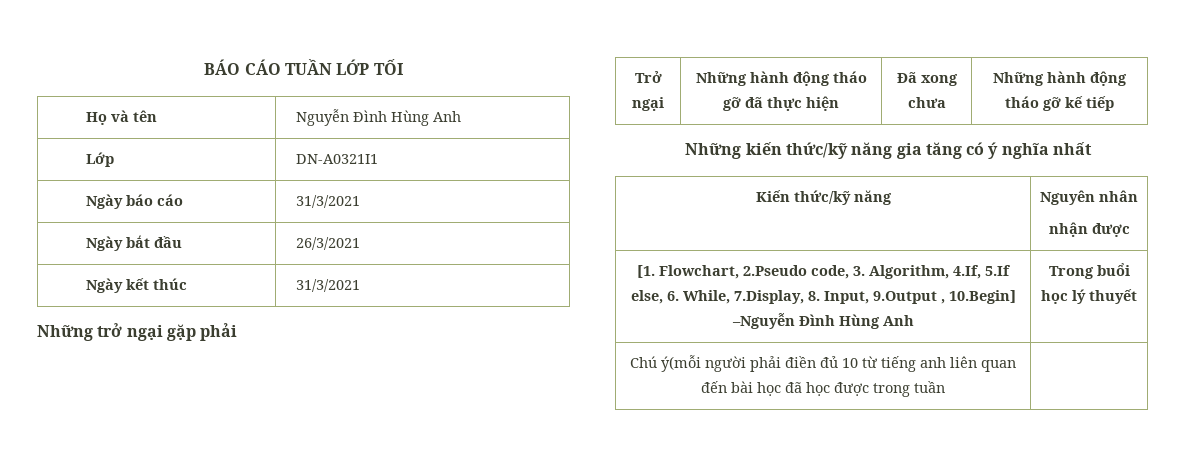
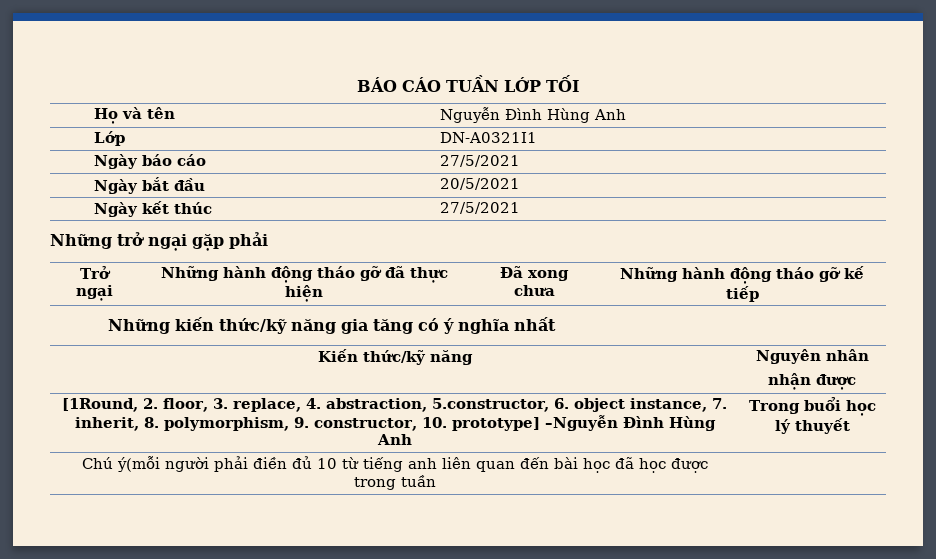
[296,195,361,208] 31/3/2021 -> [440,155,521,167] 27/5/2021
[296,237,361,250] 26/3/2021 -> [440,178,521,190] 20/5/2021
[296,279,361,292] 31/3/2021 -> [440,202,521,214] 27/5/2021
[637,265,1010,279] [630,290,1016,304] [1. Flowchart, 2.Pseudo code, 3. Algorithm, 4.If, 5.If else, 6. While, 7.Display, 8. Input, 9.Output , 10.Begin] -> [61,398,728,412] [74,417,540,431] [1Round, 2. floor, 3. replace, 4. abstraction, 5.constructor, 6. object instance, 7. inherit, 8. polymorphism, 9. constructor, 10. prototype]

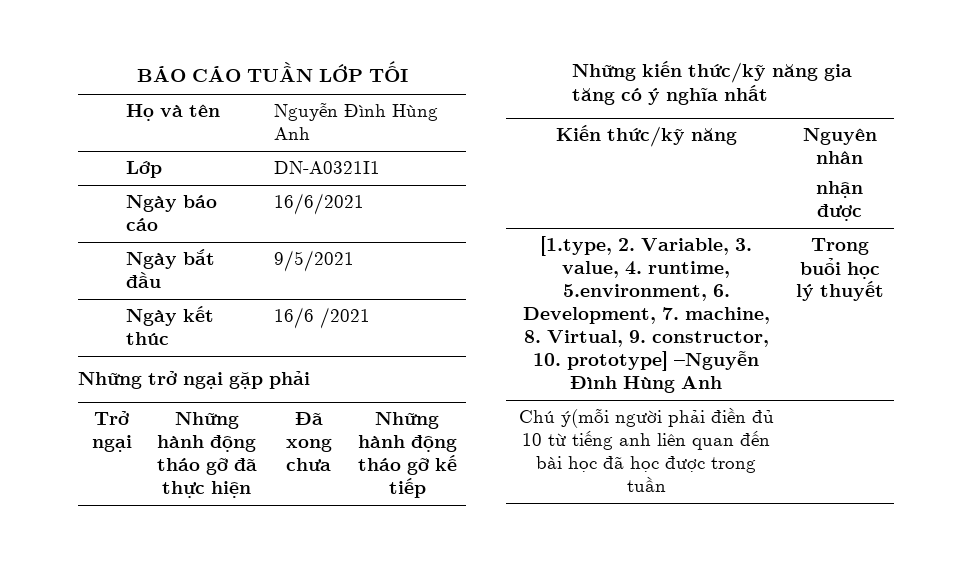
[440,155,521,167] 27/5/2021 -> [274,193,365,215] 16/6/2021
[440,178,521,190] 20/5/2021 -> [274,250,355,272] 9/5/2021
[440,202,521,214] 27/5/2021 -> [274,307,371,329] 16/6 /2021
[61,398,728,412] [74,417,289,431] [1Round, 2. floor, 3. replace, 4. abstraction, 5.constructor, 6. object instance, 7. inherit, 8. polymorphism, -> [540,236,752,256] [562,261,730,278] [562,284,730,301] [522,307,770,324] [523,330,623,347] [1.type, 2. Variable, 3. value, 4. runtime, 5.environment, 6. Development, 7. machine, 8. Virtual,

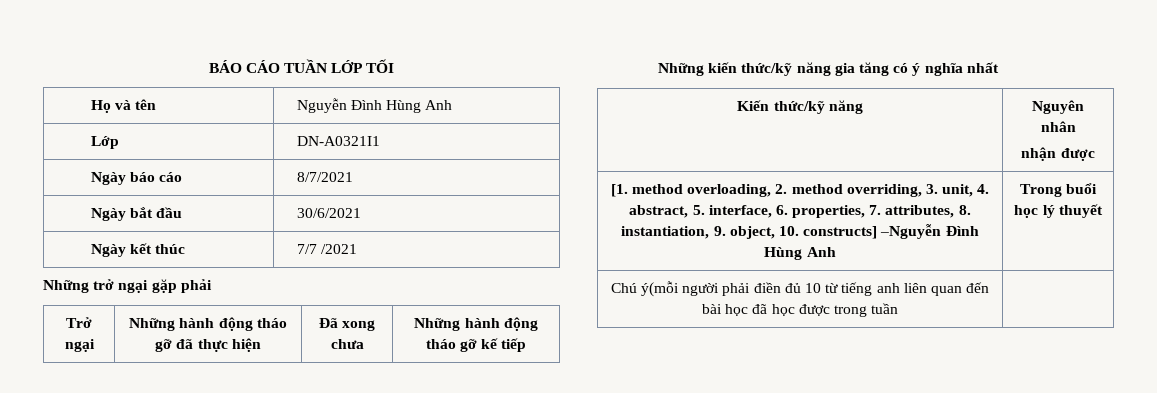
[274,193,365,215] 16/6/2021 -> [296,172,353,182] 8/7/2021
[274,250,355,272] 9/5/2021 -> [296,208,361,218] 30/6/2021
[274,307,315,329] 16/6 -> [296,244,317,254] 7/7
[540,236,752,256] [562,261,730,278] [562,284,730,301] [522,307,770,324] [523,330,769,347] [533,351,668,371] [1.type, 2. Variable, 3. value, 4. runtime, 5.environment, 6. Development, 7. machine, 8. Virtual, 9. constructor, 10. prototype] -> [610,184,990,197] [629,205,971,218] [621,226,878,239] [1. method overloading, 2. method overriding, 3. unit, 4. abstract, 5. interface, 6. properties, 7. attributes, 8. instantiation, 9. object, 10. constructs]

